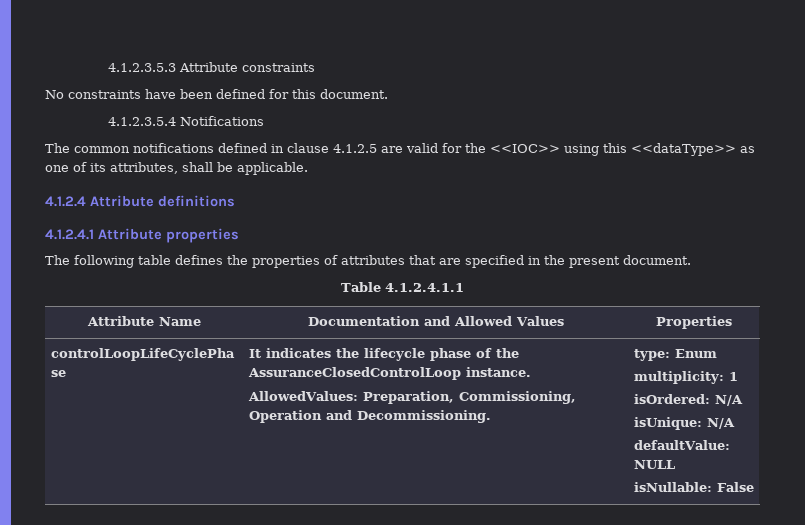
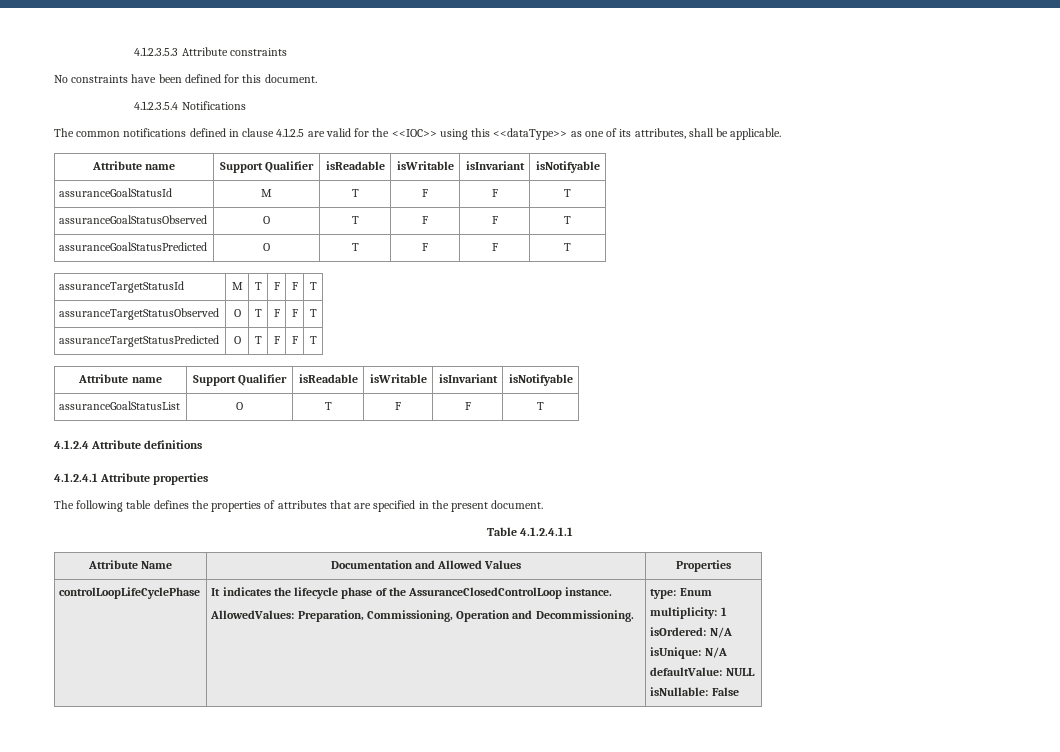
(308, 168) none -> [91,161,176,170] [219,161,315,173] [325,161,385,170] [396,161,454,170] [465,161,525,170] [535,161,600,173] [59,188,173,197] [261,189,272,197] [351,189,359,197] [422,189,428,197] [491,189,498,197] [564,189,571,197] [59,215,208,224] [263,216,270,224] [351,216,359,224] [422,216,428,224] [491,216,498,224] [564,216,571,224] [59,242,208,251] [263,243,270,251] [351,243,359,251] [422,243,428,251] [491,243,498,251] [564,243,571,251] [59,281,185,293] [231,282,243,290] [254,282,262,290] [273,282,280,290] [291,282,298,290] [309,282,317,290] [59,308,220,320] [233,309,241,317] [254,309,262,317] [273,309,280,317] [291,309,298,317] [309,309,317,317] [59,335,220,347] [233,336,241,344] [254,336,262,344] [273,336,280,344] [291,336,298,344] [309,336,317,344] [78,374,162,383] [192,374,288,386] [298,374,358,383] [369,374,427,383] [438,374,498,383] [508,374,573,386] [59,401,181,410] [236,402,243,410] [324,402,332,410] [395,402,401,410] [464,402,471,410] [537,402,544,410] // Attribute name | Support Qualifier | isReadable | isWritable | isInvariant | isNotifyable // assuranceGoalStatusId | M | T | F | F | T // assuranceGoalStatusObserved | O | T | F | F | T // assuranceGoalStatusPredicted | O | T | F | F | T // assuranceTargetStatusId | M | T | F | F | T // assuranceTargetStatusObserved | O | T | F | F | T // assuranceTargetStatusPredicted | O | T | F | F | T // Attribute name | Support Qualifier | isReadable | isWritable | isInvariant | isNotifyable // assuranceGoalStatusList | O | T | F | F | T

